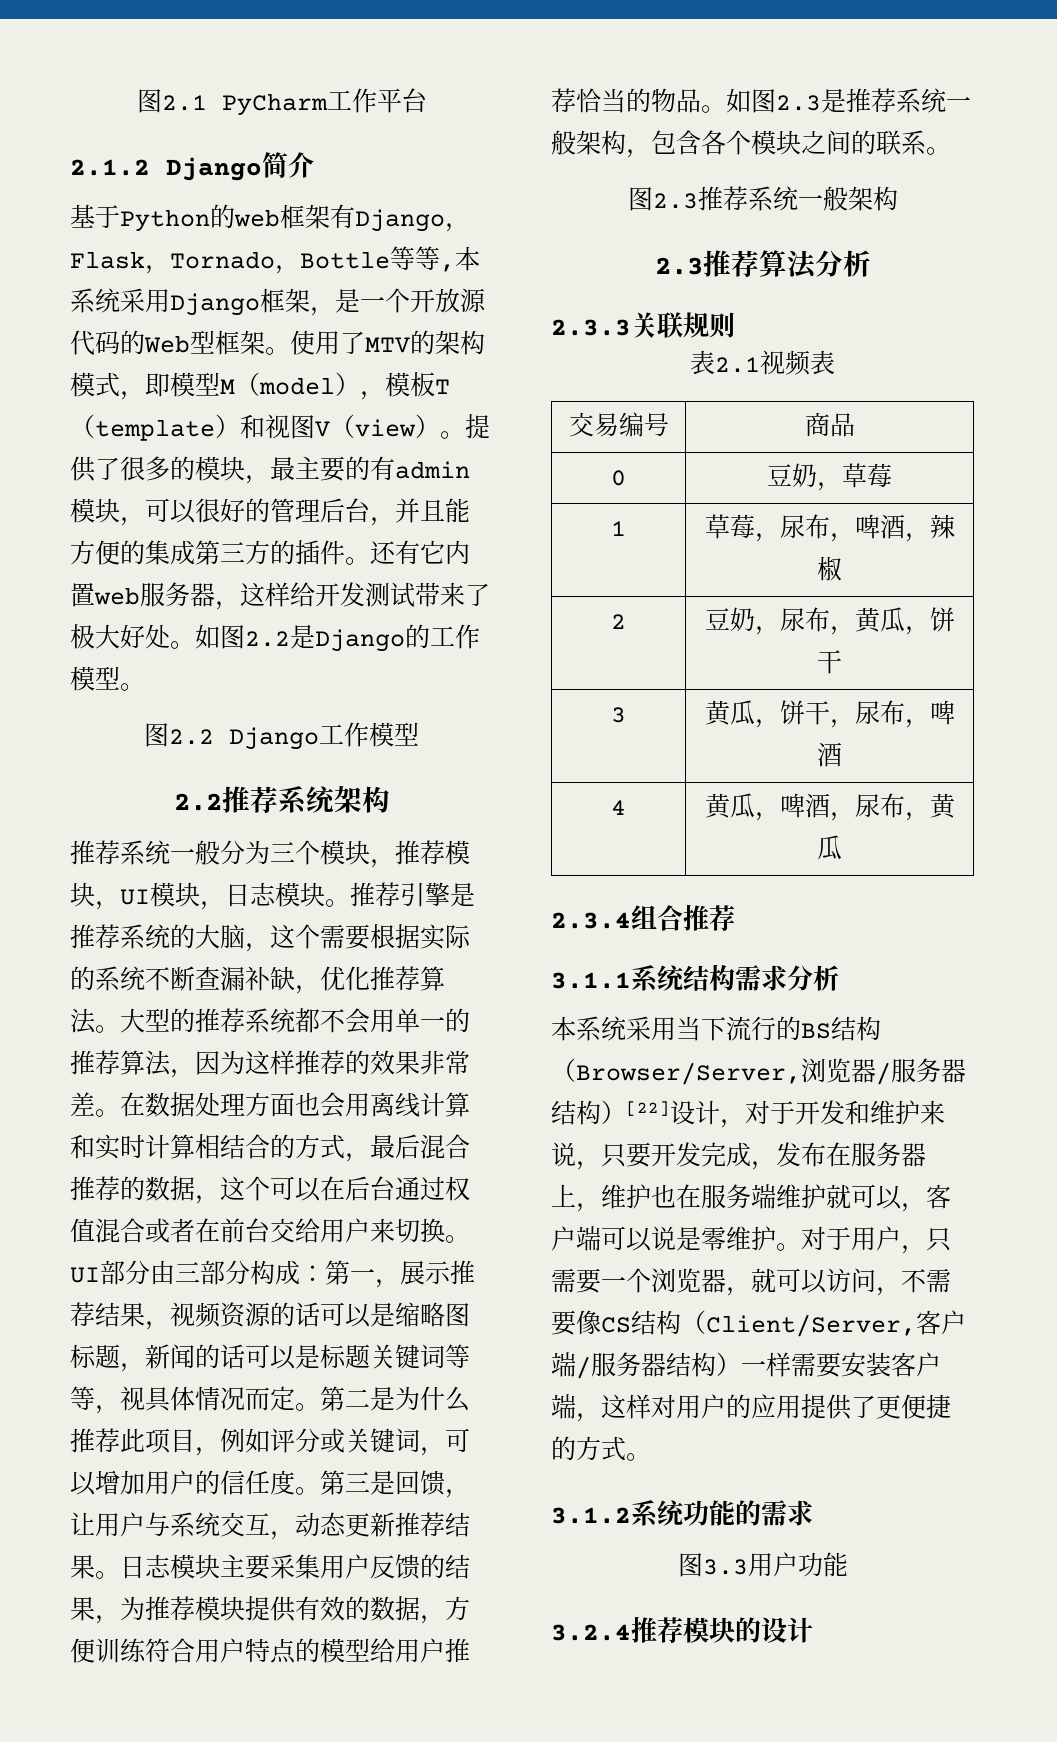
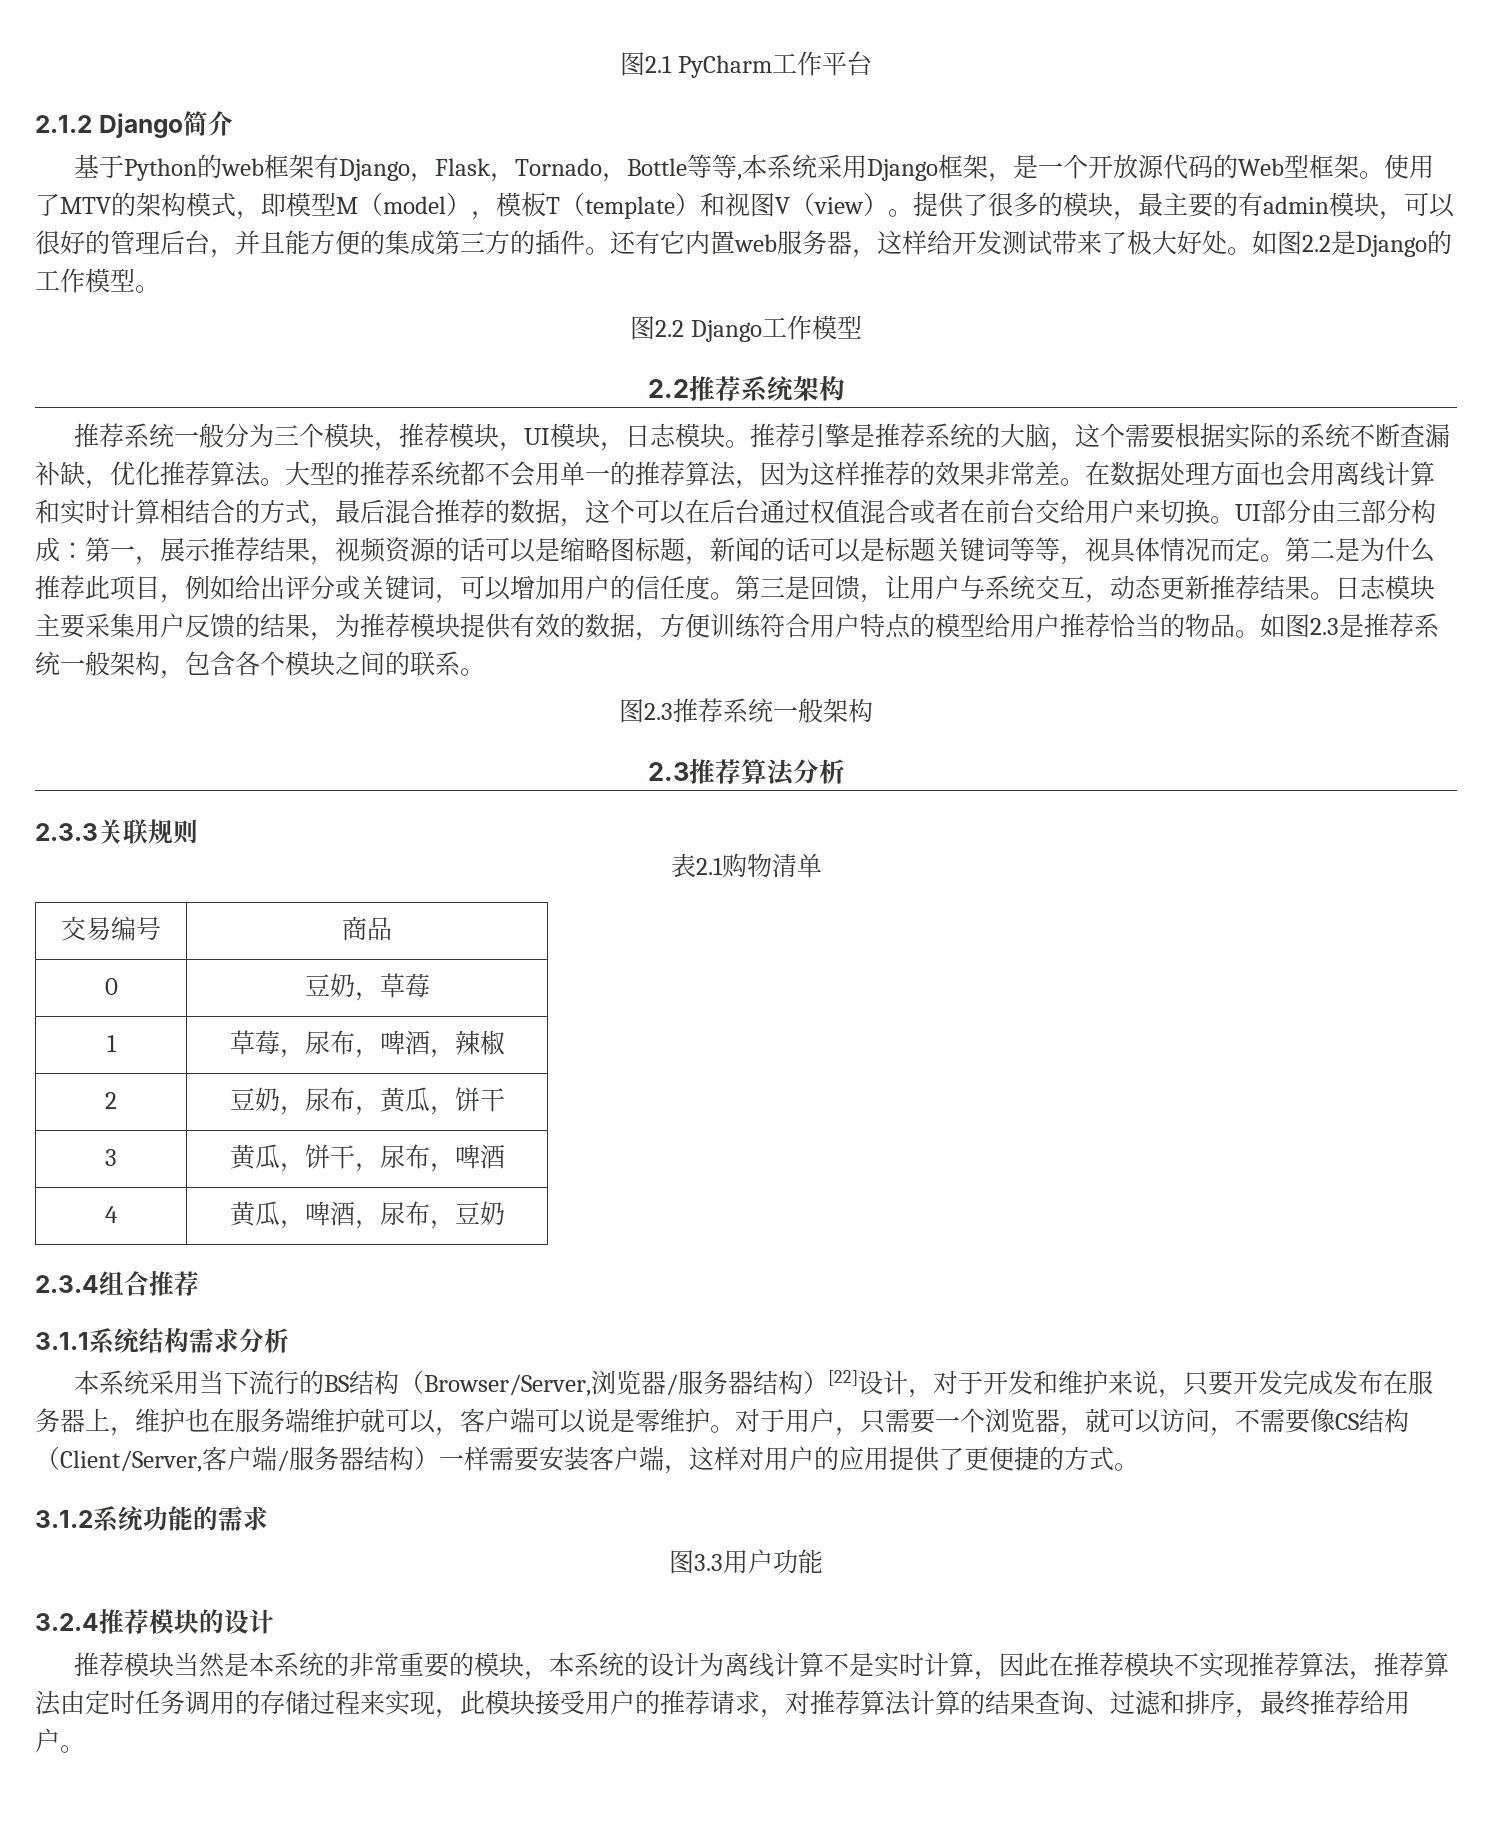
(270, 1440) none -> [235,575,285,600] 给出
[760,350,835,376] 视频表 -> [721,853,822,878] 购物清单
[929,793,956,819] [817,835,842,860] 黄瓜 -> [454,1201,505,1226] 豆奶
[751,1161,776,1170] ， -> (1334, 1382) none
(813, 1630) none -> [74,1652,1450,1680] [35,1690,1410,1718] [35,1728,85,1753] // 推荐模块当然是本系统的非常重要的模块，本系统的设计为离线计算不是实时计算，因此在推荐模块不实现推荐算法，推荐算法由定时任务调用的存储过程来实现，此模块接受用户的推荐请求，对推荐算法计算的结果查询、过滤和排序，最终推荐给用户。

